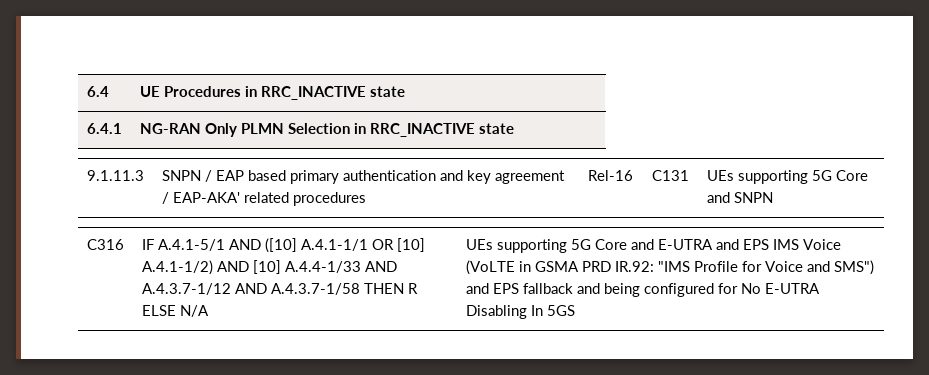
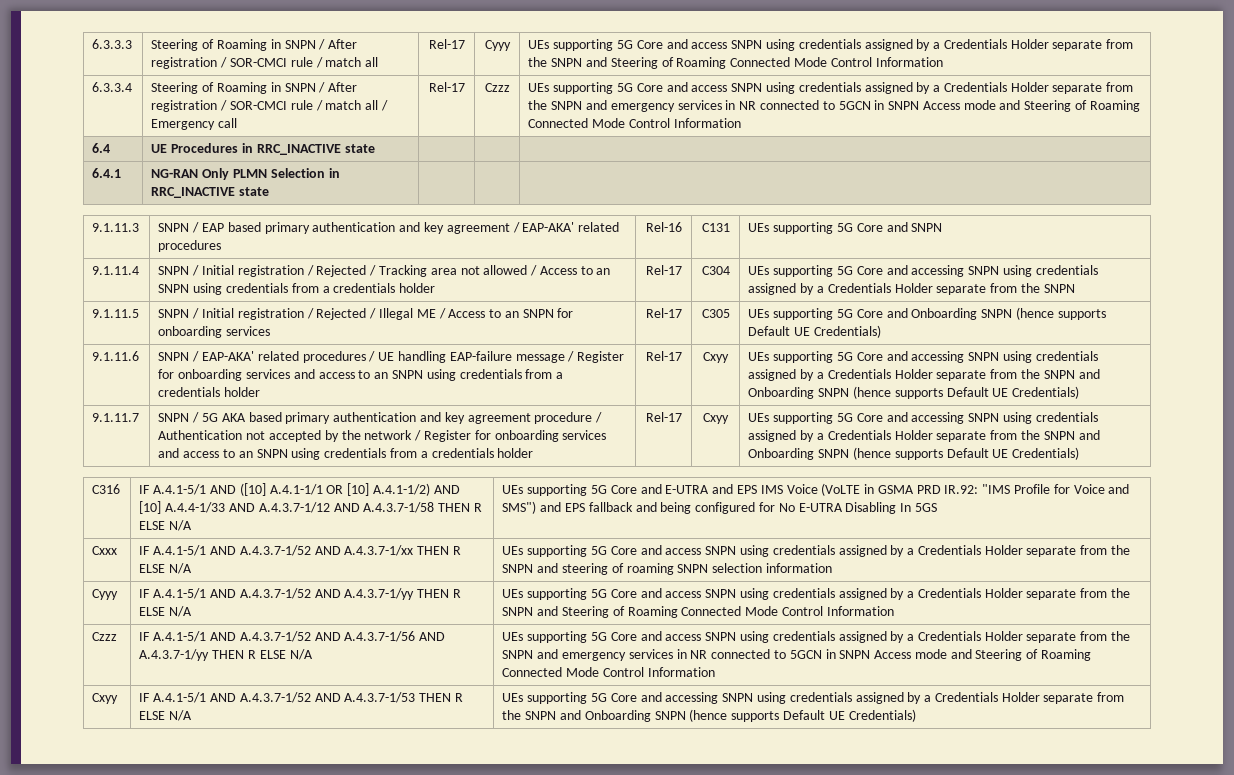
(86, 91) none -> [92,39,133,49] [151,39,358,51] [151,57,379,69] [428,39,465,49] [484,40,511,51] [528,39,1134,51] [528,57,943,69] [92,82,133,92] [151,82,358,94] [151,100,388,112] [151,118,238,130] [428,82,465,92] [484,83,510,92] [528,82,1134,94] [528,100,1140,112] [528,118,741,128] 6.3.3.3 | Steering of Roaming in SNPN / After registration / SOR-CMCI rule / match all | Rel-17 | Cyyy | UEs supporting 5G Core and access SNPN using credentials assigned by a Credentials Holder separate from the SNPN and Steering of Roaming Connected Mode Control Information // 6.3.3.4 | Steering of Roaming in SNPN / After registration / SOR-CMCI rule / match all / Emergency call | Rel-17 | Czzz | UEs supporting 5G Core and access SNPN using credentials assigned by a Credentials Holder separate from the SNPN and emergency services in NR connected to 5GCN in SNPN Access mode and Steering of Roaming Connected Mode Control Information //
(773, 197) none -> [92,266,140,275] [158,265,611,277] [158,283,436,295] [645,265,682,275] [701,266,730,275] [748,265,1098,277] [748,283,1075,295] [92,309,140,318] [158,308,574,320] [158,326,271,338] [645,308,682,318] [701,309,730,318] [748,307,1106,320] [748,325,882,338] [92,351,140,361] [158,351,625,363] [158,369,564,381] [158,387,261,397] [645,351,682,361] [703,352,729,363] [748,351,1098,363] [748,369,1100,381] [748,386,1080,399] [92,413,140,422] [158,412,603,424] [158,430,607,442] [158,448,534,460] [645,412,682,422] [703,413,729,424] [748,412,1098,424] [748,430,1100,442] [748,447,1080,460] // 9.1.11.4 | SNPN / Initial registration / Rejected / Tracking area not allowed / Access to an SNPN using credentials from a credentials holder | Rel-17 | C304 | UEs supporting 5G Core and accessing SNPN using credentials assigned by a Credentials Holder separate from the SNPN // 9.1.11.5 | SNPN / Initial registration / Rejected / Illegal ME / Access to an SNPN for onboarding services | Rel-17 | C305 | UEs supporting 5G Core and Onboarding SNPN (hence supports Default UE Credentials) // 9.1.11.6 | SNPN / EAP-AKA' related procedures / UE handling EAP-failure message / Register for onboarding services and access to an SNPN using credentials from a credentials holder | Rel-17 | Cxyy | UEs supporting 5G Core and accessing SNPN using credentials assigned by a Credentials Holder separate from the SNPN and Onboarding SNPN (hence supports Default UE Credentials) // 9.1.11.7 | SNPN / 5G AKA based primary authentication and key agreement procedure / Authentication not accepted by the network / Register for onboarding services and access to an SNPN using credentials from a credentials holder | Rel-17 | Cxyy | UEs supporting 5G Core and accessing SNPN using credentials assigned by a Credentials Holder separate from the SNPN and Onboarding SNPN (hence supports Default UE Credentials)
(575, 310) none -> [92,546,118,555] [139,545,461,556] [139,563,193,574] [502,545,1130,557] [502,563,832,575] [92,589,119,600] [139,588,461,600] [139,606,193,617] [502,588,1130,600] [502,606,894,618] [92,632,118,641] [139,631,446,642] [139,649,313,661] [502,631,1130,643] [502,649,1091,661] [502,667,715,677] [92,693,119,704] [139,692,463,703] [139,710,193,721] [502,692,1125,704] [502,709,916,722] // Cxxx | IF A.4.1-5/1 AND A.4.3.7-1/52 AND A.4.3.7-1/xx THEN R ELSE N/A | UEs supporting 5G Core and access SNPN using credentials assigned by a Credentials Holder separate from the SNPN and steering of roaming SNPN selection information // Cyyy | IF A.4.1-5/1 AND A.4.3.7-1/52 AND A.4.3.7-1/yy THEN R ELSE N/A | UEs supporting 5G Core and access SNPN using credentials assigned by a Credentials Holder separate from the SNPN and Steering of Roaming Connected Mode Control Information // Czzz | IF A.4.1-5/1 AND A.4.3.7-1/52 AND A.4.3.7-1/56 AND A.4.3.7-1/yy THEN R ELSE N/A | UEs supporting 5G Core and access SNPN using credentials assigned by a Credentials Holder separate from the SNPN and emergency services in NR connected to 5GCN in SNPN Access mode and Steering of Roaming Connected Mode Control Information // Cxyy | IF A.4.1-5/1 AND A.4.3.7-1/52 AND A.4.3.7-1/53 THEN R ELSE N/A | UEs supporting 5G Core and accessing SNPN using credentials assigned by a Credentials Holder separate from the SNPN and Onboarding SNPN (hence supports Default UE Credentials)

